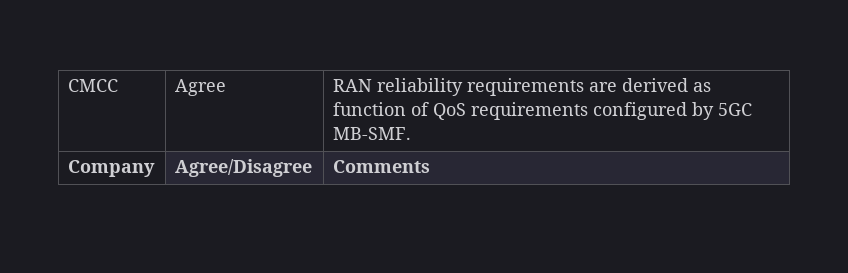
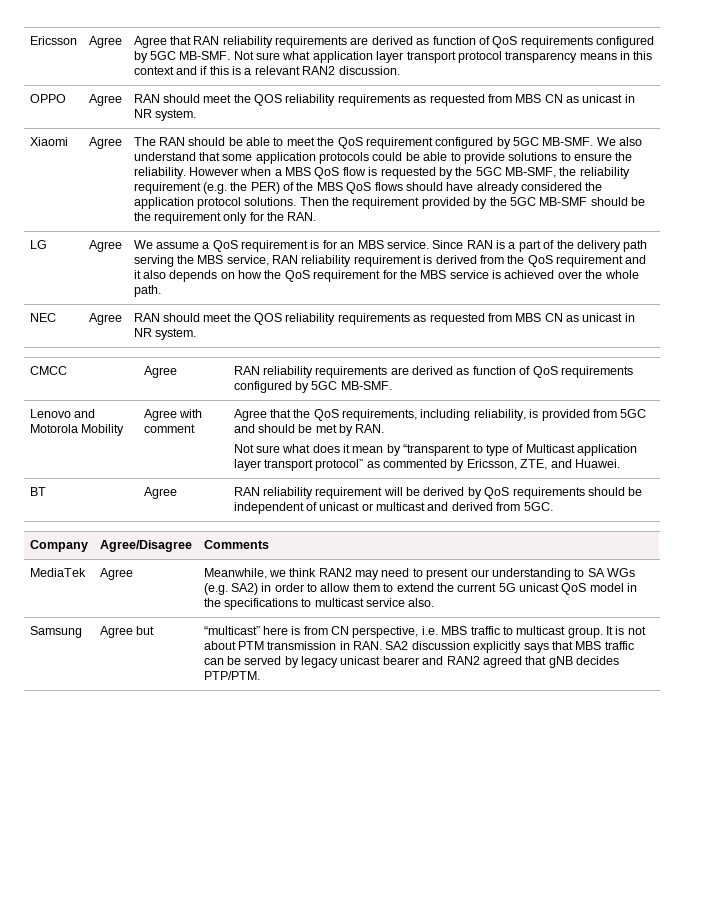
(68, 85) none -> [29,36,77,45] [88,36,122,48] [133,36,655,48] [133,51,653,63] [133,66,400,75] [29,94,66,103] [88,94,122,106] [133,94,635,106] [133,109,196,121] [29,137,68,146] [88,137,122,149] [133,137,643,149] [133,152,633,164] [133,167,630,179] [133,182,603,194] [133,197,646,209] [133,212,317,224] [29,240,47,249] [88,240,122,252] [133,240,648,252] [133,255,647,267] [133,270,639,282] [133,285,161,297] [29,313,56,322] [88,313,122,325] [133,313,635,325] [133,328,196,340] Ericsson | Agree | Agree that RAN reliability requirements are derived as function of QoS requirements configured by 5GC MB-SMF. Not sure what application layer transport protocol transparency means in this context and if this is a relevant RAN2 discussion. // OPPO | Agree | RAN should meet the QOS reliability requirements as requested from MBS CN as unicast in NR system. // Xiaomi | Agree | The RAN should be able to meet the QoS requirement configured by 5GC MB-SMF. We also understand that some application protocols could be able to provide solutions to ensure the reliability. However when a MBS QoS flow is requested by the 5GC MB-SMF, the reliability requirement (e.g. the PER) of the MBS QoS flows should have already considered the application protocol solutions. Then the requirement provided by the 5GC MB-SMF should be the requirement only for the RAN. // LG | Agree | We assume a QoS requirement is for an MBS service. Since RAN is a part of the delivery path serving the MBS service, RAN reliability requirement is derived from the QoS requirement and it also depends on how the QoS requirement for the MBS service is achieved over the whole path. // NEC | Agree | RAN should meet the QOS reliability requirements as requested from MBS CN as unicast in NR system. //
[68,160,156,177] [175,159,313,177] [333,160,431,173] Company | Agree/Disagree | Comments -> [29,409,95,418] [29,424,124,436] [143,409,202,421] [143,424,195,433] [233,409,647,421] [233,424,385,436] [233,444,638,456] [233,459,620,471] [29,487,46,496] [143,487,177,499] [233,487,643,499] [233,502,553,514] [29,540,88,552] [99,540,192,552] [203,540,269,549] [29,568,86,577] [99,568,133,580] [203,568,636,580] [203,583,638,595] [203,598,435,610] [29,626,82,638] [99,626,154,638] [203,626,646,638] [203,641,634,653] [203,656,620,668] [203,671,260,680] Lenovo and Motorola Mobility | Agree with comment | Agree that the QoS requirements, including reliability, is provided from 5GC and should be met by RAN. // Not sure what does it mean by “transparent to type of Multicast application layer transport protocol” as commented by Ericsson, ZTE, and Huawei. // BT | Agree | RAN reliability requirement will be derived by QoS requirements should be independent of unicast or multicast and derived from 5GC. // Company | Agree/Disagree | Comments // MediaTek | Agree | Meanwhile, we think RAN2 may need to present our understanding to SA WGs (e.g. SA2) in order to allow them to extend the current 5G unicast QoS model in the specifications to multicast service also. // Samsung | Agree but | “multicast” here is from CN perspective, i.e. MBS traffic to multicast group. It is not about PTM transmission in RAN. SA2 discussion explicitly says that MBS traffic can be served by legacy unicast bearer and RAN2 agreed that gNB decides PTP/PTM.

